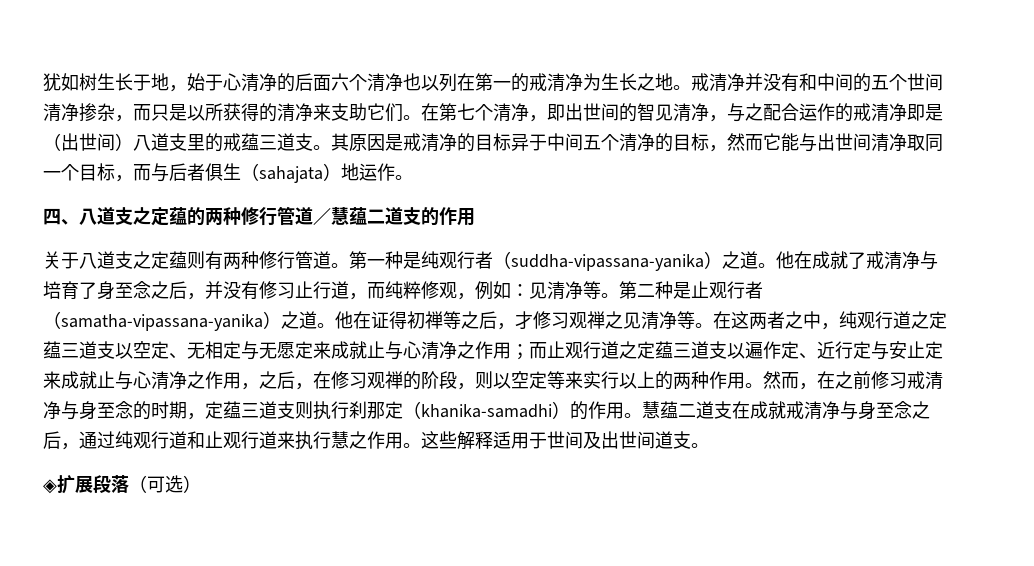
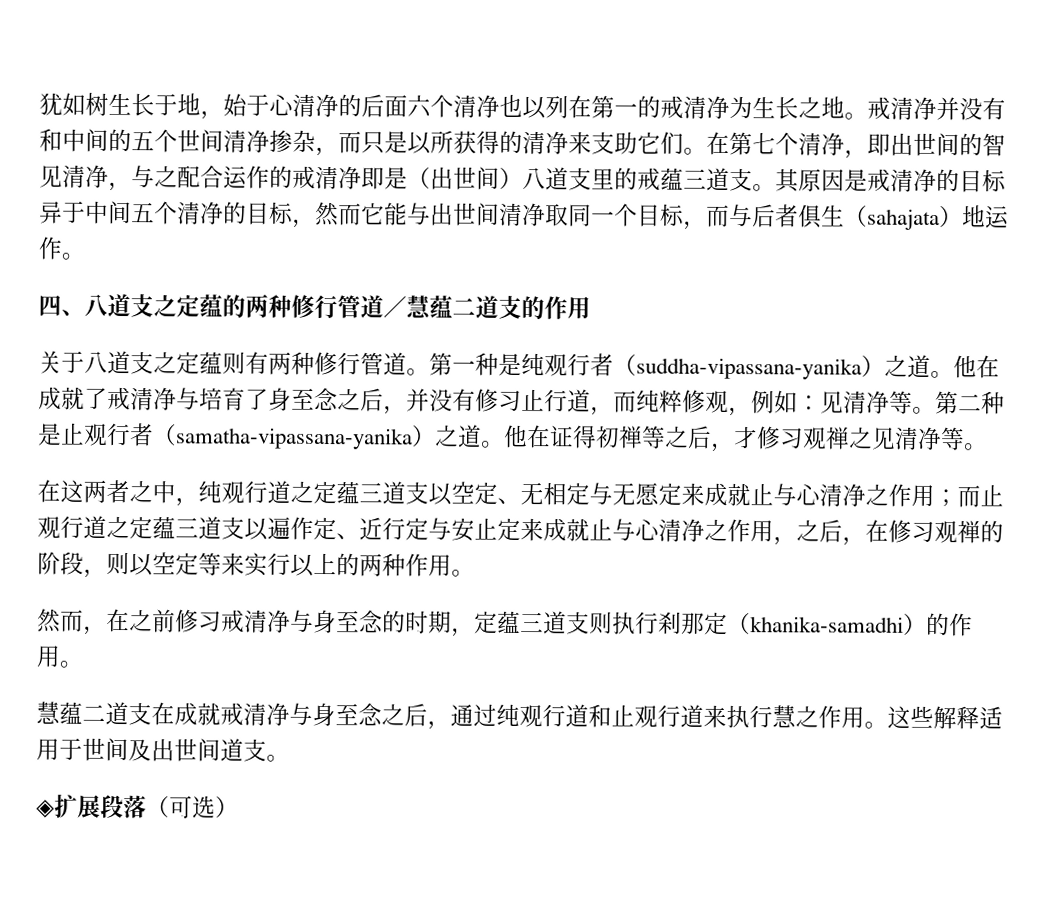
(713, 325) none -> (988, 447) //
(763, 385) none -> (475, 573) //
(642, 415) none -> (83, 664) //

